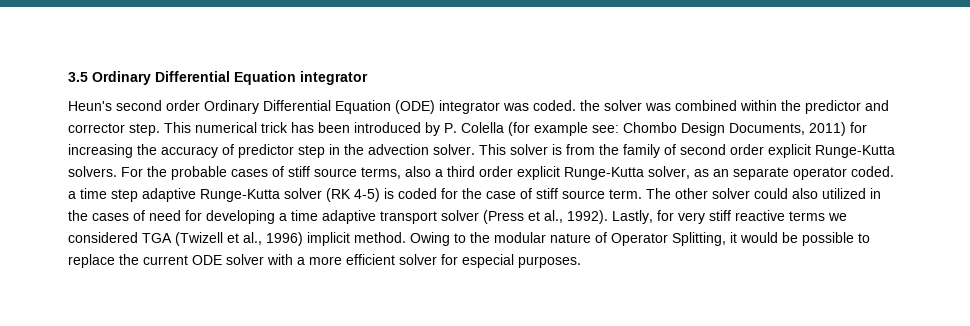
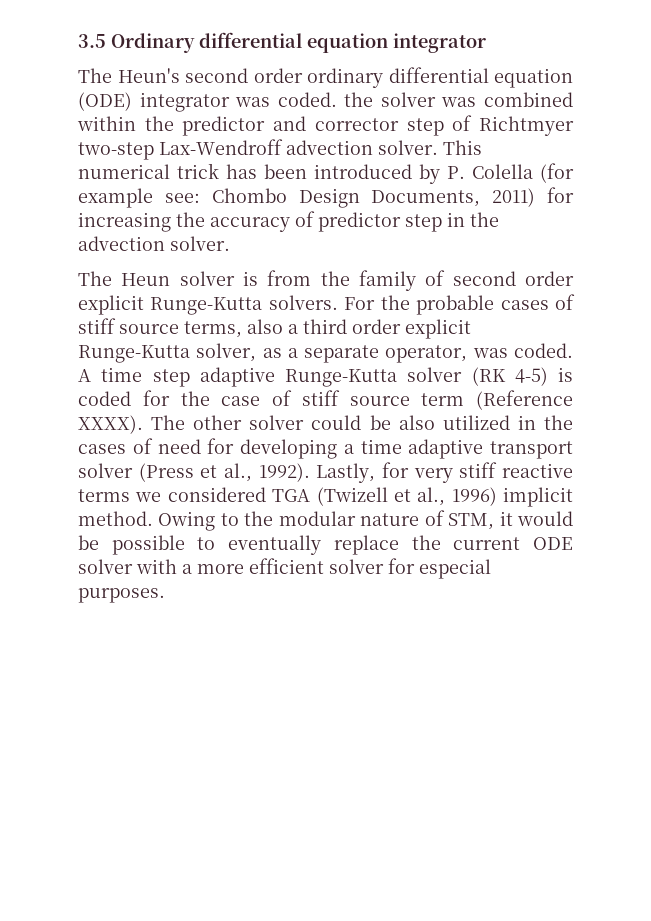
[155,71,296,85] Differential Equation -> [199,32,388,53] differential equation
(368, 78) none -> [78,68,112,83] The
[204,100,391,114] Ordinary Differential Equation -> [307,67,573,88] ordinary differential equation
[129,123,160,136] step. -> [406,115,574,136] [78,139,438,160] step of Richtmyer two-step Lax-Wendroff advection solver.
[479,144,506,155] This -> [78,271,171,286] // The Heun
[713,166,894,180] [68,191,76,199] an separate operator coded. a -> [287,343,573,363] [78,369,91,382] a separate operator, was coded. A
[609,189,642,199] term. -> [421,390,573,410] [78,415,143,434] term (Reference XXXX).
(788, 193) none -> [369,415,391,430] be
[611,232,726,246] Operator Splitting, -> [448,513,495,530] STM,
(870, 238) none -> [228,535,322,555] eventually

